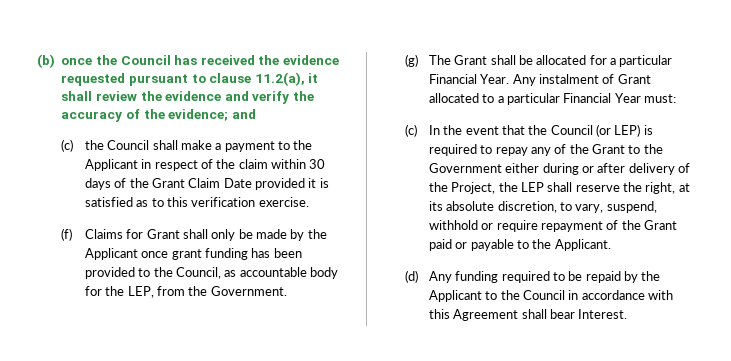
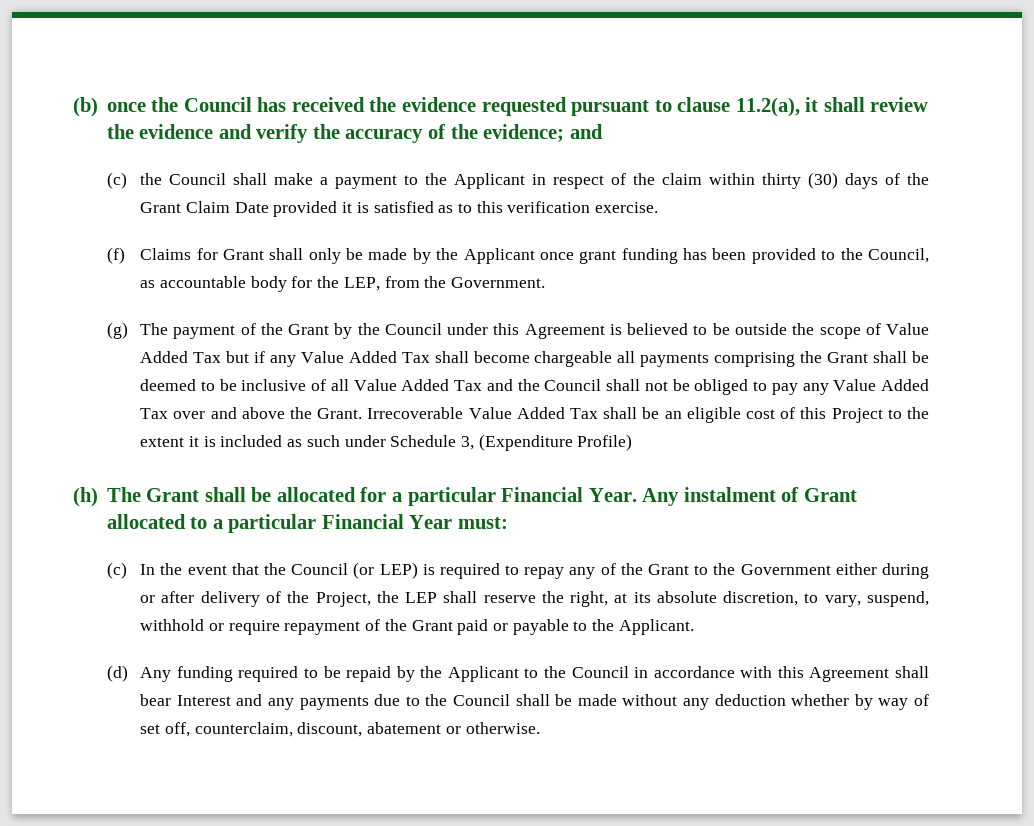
[309,159,326,169] 30 -> [762,172,839,189] thirty (30)
(451, 60) none -> [173,323,930,339] [140,351,929,367] [140,379,929,395] [140,407,930,423] [140,434,633,451] [73,487,141,507] payment of the Grant by the Council under this Agreement is believed to be outside the scope of Value Added Tax but if any Value Added Tax shall become chargeable all payments comprising the Grant shall be deemed to be inclusive of all Value Added Tax and the Council shall not be obliged to pay any Value Added Tax over and above the Grant. Irrecoverable Value Added Tax shall be an eligible cost of this Project to the extent it is included as such under Schedule 3, (Expenditure Profile) // (h) The
[578,309,628,319] Interest. -> [176,694,929,710] [140,722,540,737] Interest and any payments due to the Council shall be made without any deduction whether by way of set off, counterclaim, discount, abatement or otherwise.

